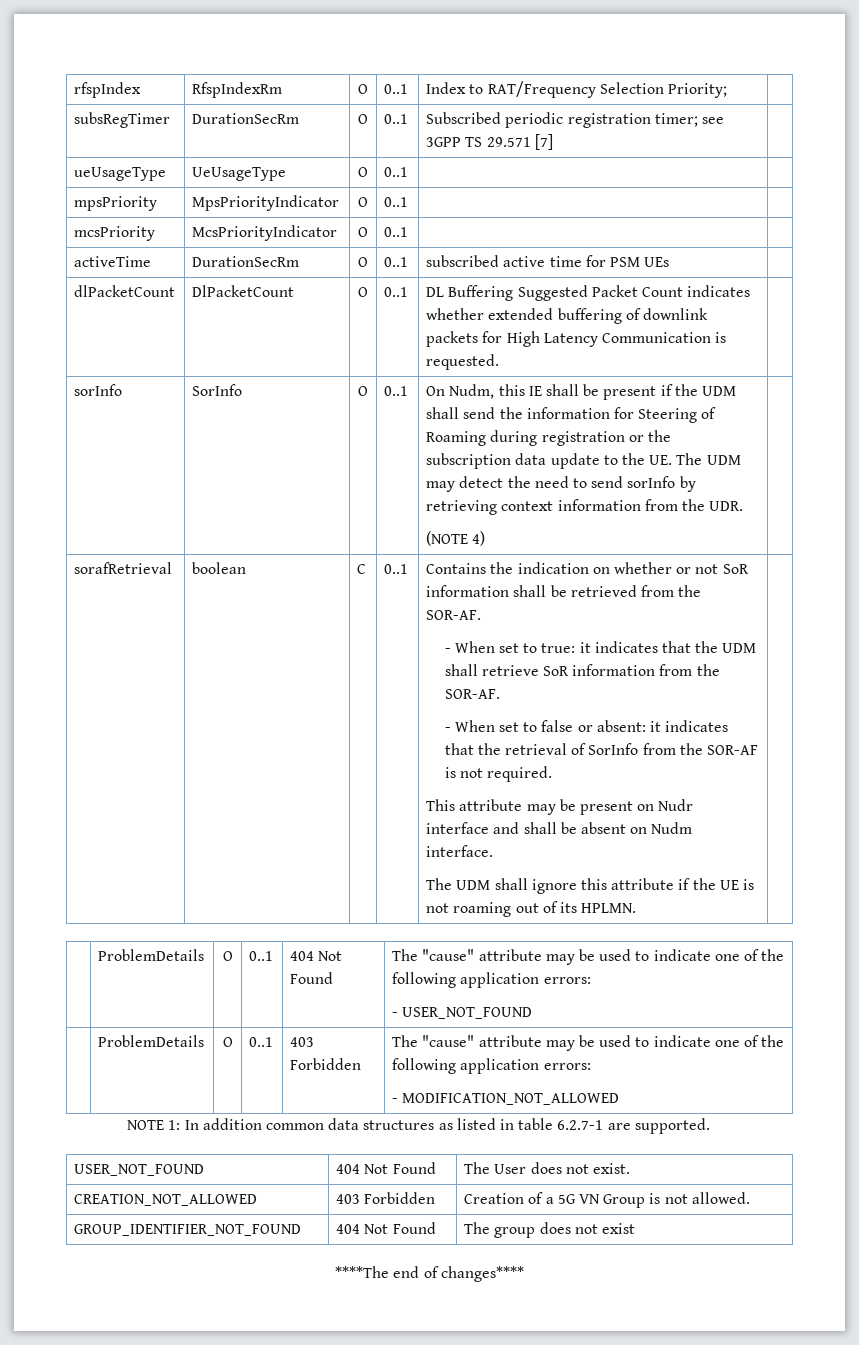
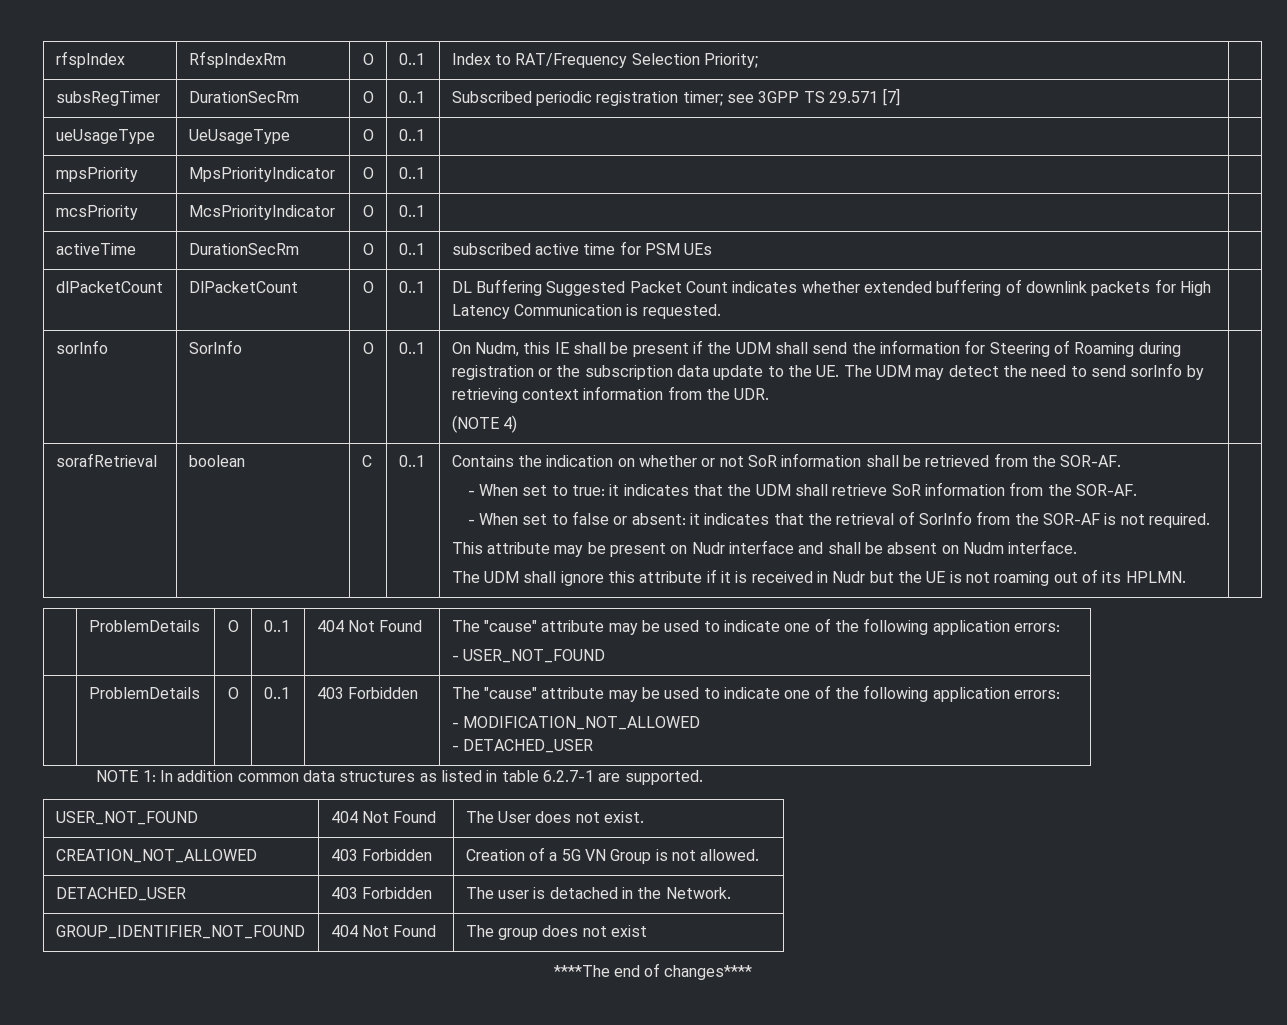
(691, 884) none -> [721,571,894,583] it is received in Nudr but
(620, 1099) none -> [451,739,594,753] // - DETACHED_USER
(750, 1198) none -> [55,887,186,901] [330,887,433,899] [465,887,731,899] // DETACHED_USER | 403 Forbidden | The user is detached in the Network.

